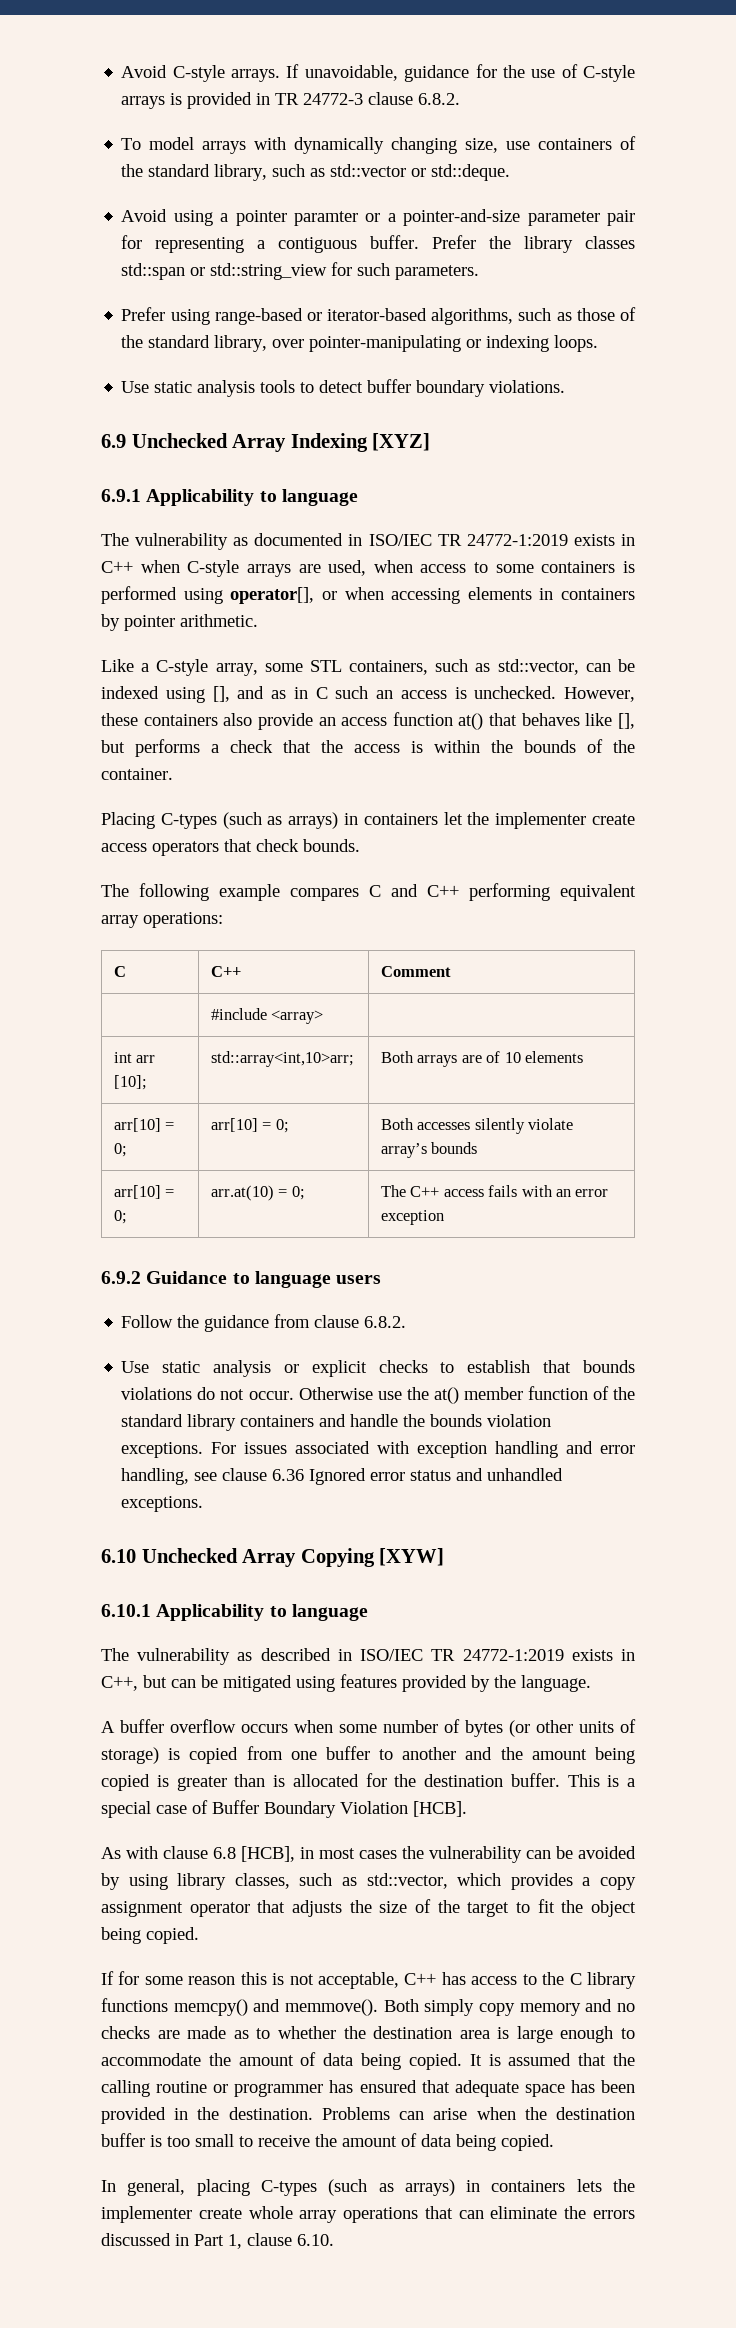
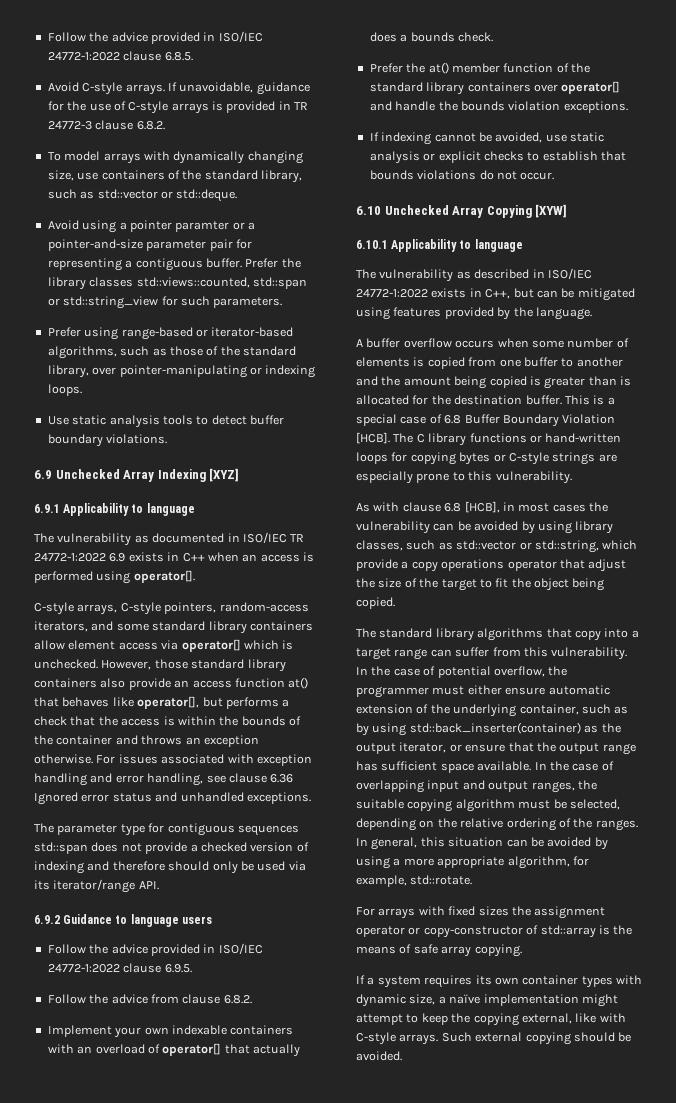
(121, 71) none -> [47,31,263,44] [47,51,193,61] Follow the advice provided in ISO/IEC 24772-1:2022 clause 6.8.5. //
(635, 242) none -> [136,277,250,288] std::views::counted,
[466,534,568,546] 24772-1:2019 -> [34,553,126,562] 24772-1:2022 6.9
[187,560,635,577] [101,586,635,604] [101,614,258,631] [101,659,635,676] [101,686,635,703] [101,713,138,726] C-style arrays are used, when access to some containers is performed using operator[], or when accessing elements in containers by pointer arithmetic. // Like a C-style array, some STL containers, such as std::vector, can be indexed using [], and as in C such an access is unchecked. However, these -> [242,552,314,562] [34,570,195,584] [34,602,309,615] [34,621,313,634] [34,639,294,652] [34,659,286,672] an access is performed using operator[]. // C-style arrays, C-style pointers, random-access iterators, and some standard library containers allow element access via operator[] which is unchecked. However, those standard library
[617,713,635,729] [], -> [137,696,200,709] operator[],
[101,768,173,780] [101,812,635,829] [101,839,360,856] [101,883,636,901] [101,912,223,928] [113,966,126,977] [210,966,241,977] [380,966,451,977] [210,1008,324,1024] [113,1052,156,1063] [113,1075,147,1090] [210,1051,354,1067] [380,1051,584,1067] [113,1118,175,1132] [113,1143,127,1157] [210,1118,289,1133] [380,1118,574,1134] [380,1142,478,1158] [113,1185,175,1199] [113,1210,127,1224] [210,1185,305,1201] [380,1185,609,1197] [380,1210,444,1225] [101,1271,382,1288] [121,1314,407,1332] [121,1360,636,1377] [121,1386,635,1404] [121,1414,552,1431] [121,1442,204,1458] container. // Placing C-types (such as arrays) in containers let the implementer create access operators that check bounds. // The following example compares C and C++ performing equivalent array operations: // C | C++ | Comment // | #include <array> | // int arr [10]; | std::array<int,10>arr; | Both arrays are of 10 elements // arr[10] = 0; | arr[10] = 0; | Both accesses silently violate array’s bounds // arr[10] = 0; | arr.at(10) = 0; | The C++ access fails with an error exception // 6.9.2 Guidance to language users // Follow the guidance from clause 6.8.2. // Use static analysis or explicit checks to establish that bounds violations do not occur. Otherwise use the at() member function of the standard library containers and handle the bounds violation exceptions. -> [56,735,259,747] [34,754,93,764] container and throws an exception otherwise.
(204, 1504) none -> [34,823,299,836] [34,842,309,854] [34,861,306,874] [34,879,159,893] [34,914,212,927] [47,943,263,956] [47,963,192,973] [47,994,252,1004] [47,1025,294,1038] [47,1043,300,1057] [369,32,493,42] [369,62,590,74] [369,81,621,95] [369,101,628,113] [369,132,604,145] [369,151,626,164] [369,170,555,180] // The parameter type for contiguous sequences std::span does not provide a checked version of indexing and therefore should only be used via its iterator/range API. // 6.9.2 Guidance to language users // Follow the advice provided in ISO/IEC 24772-1:2022 clause 6.9.5. // Follow the advice from clause 6.8.2. // Implement your own indexable containers with an overload of operator[] that actually does a bounds check. // Prefer the at() member function of the standard library containers over operator[] and handle the bounds violation exceptions. // If indexing cannot be avoided, use static analysis or explicit checks to establish that bounds violations do not occur.
[431,1649,564,1661] TR 24772-1:2019 -> [356,289,428,298] 24772-1:2022
[465,1719,636,1737] [101,1747,159,1764] bytes (or other units of storage) -> [356,357,410,367] elements
(208, 1807) none -> [444,415,462,424] 6.8
(467, 1809) none -> [393,433,622,446] [356,452,617,465] [356,471,572,484] The C library functions or hand-written loops for copying bytes or C-style strings are especially prone to this vulnerability.
[366,1873,573,1890] std::vector, which provides -> [456,540,638,553] [356,559,398,571] std::vector or std::string, which provide
[101,1901,183,1917] assignment -> [441,559,505,571] operations
[292,1900,342,1917] adjusts -> [588,559,627,572] adjust
[101,1971,636,1989] [101,1998,636,2016] [101,2026,635,2043] [101,2052,635,2070] [101,2080,636,2097] [101,2107,635,2124] [101,2133,554,2151] [101,2179,636,2196] [101,2206,635,2223] [101,2233,334,2249] If for some reason this is not acceptable, C++ has access to the C library functions memcpy() and memmove(). Both simply copy memory and no checks are made as to whether the destination area is large enough to accommodate the amount of data being copied. It is assumed that the calling routine or programmer has ensured that adequate space has been provided in the destination. Problems can arise when the destination buffer is too small to receive the amount of data being copied. // In general, placing C-types (such as arrays) in containers lets the implementer create whole array operations that can eliminate the errors discussed in Part 1, clause 6.10. -> [356,628,639,641] [356,647,628,660] [356,666,568,678] [356,685,610,698] [356,704,629,717] [356,722,621,736] [356,742,636,755] [356,761,614,773] [356,780,597,793] [356,799,620,812] [356,818,638,831] [356,837,608,850] [356,856,589,869] [356,875,473,887] [356,906,606,919] [356,925,633,938] [356,944,522,957] [356,975,642,988] [356,994,618,1007] [356,1013,626,1026] [356,1032,632,1045] [356,1051,402,1061] The standard library algorithms that copy into a target range can suffer from this vulnerability. In the case of potential overflow, the programmer must either ensure automatic extension of the underlying container, such as by using std::back_inserter(container) as the output iterator, or ensure that the output range has sufficient space available. In the case of overlapping input and output ranges, the suitable copying algorithm must be selected, depending on the relative ordering of the ranges. In general, this situation can be avoided by using a more appropriate algorithm, for example, std::rotate. // For arrays with fixed sizes the assignment operator or copy-constructor of std::array is the means of safe array copying. // If a system requires its own container types with dynamic size, a naïve implementation might attempt to keep the copying external, like with C-style arrays. Such external copying should be avoided.

